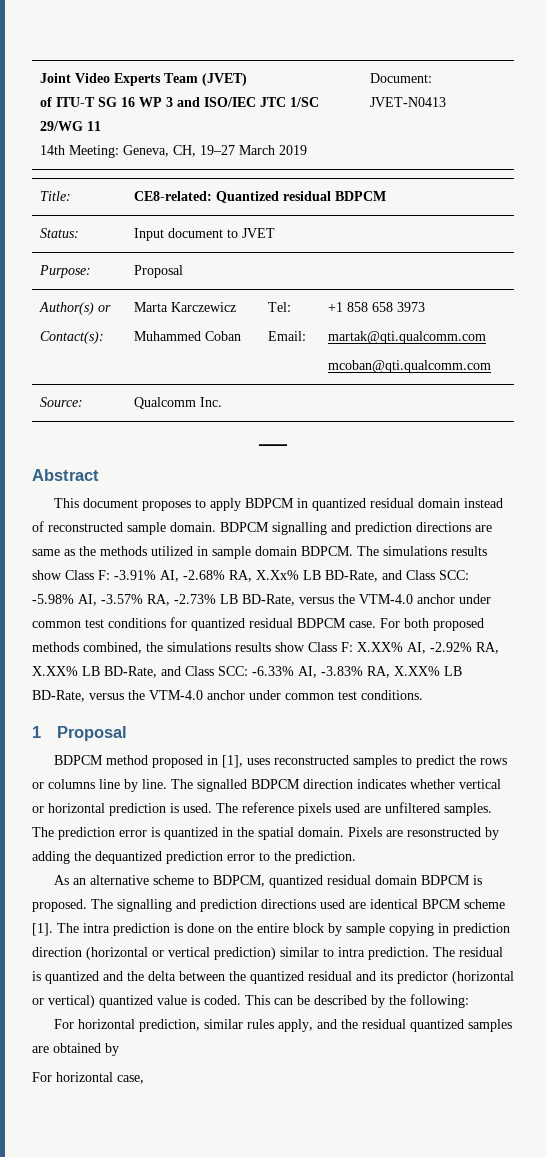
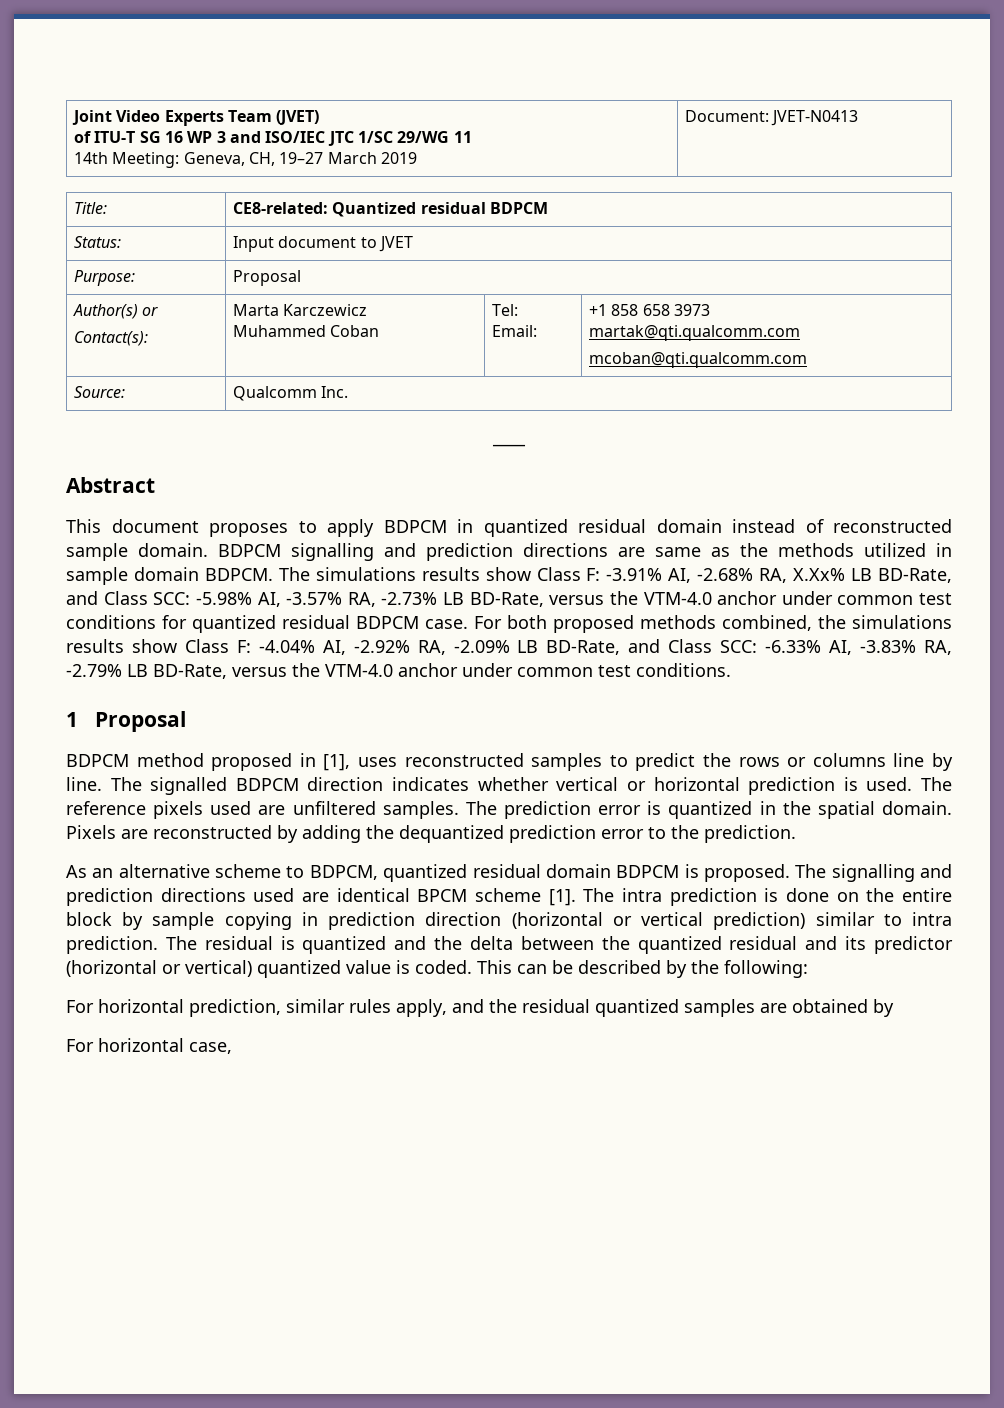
[357,642,403,652] X.XX% -> [258,640,315,653] -4.04%
[32,666,78,676] X.XX% -> [453,640,510,653] -2.09%
[394,666,440,676] X.XX% -> [66,664,122,677] -2.79%
[407,827,481,837] resonstructed -> [153,825,272,839] reconstructed

